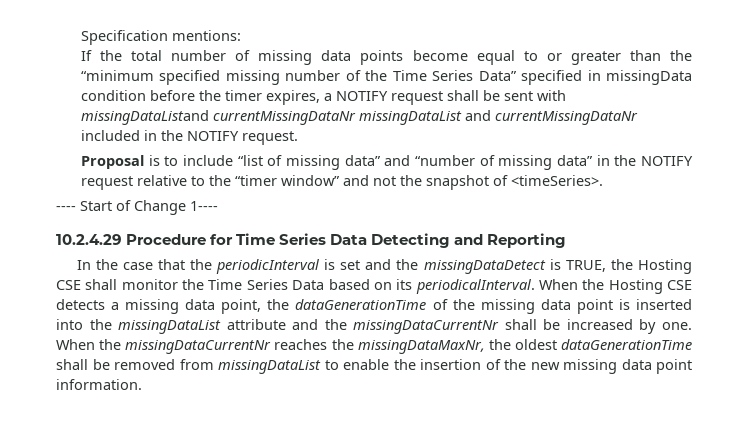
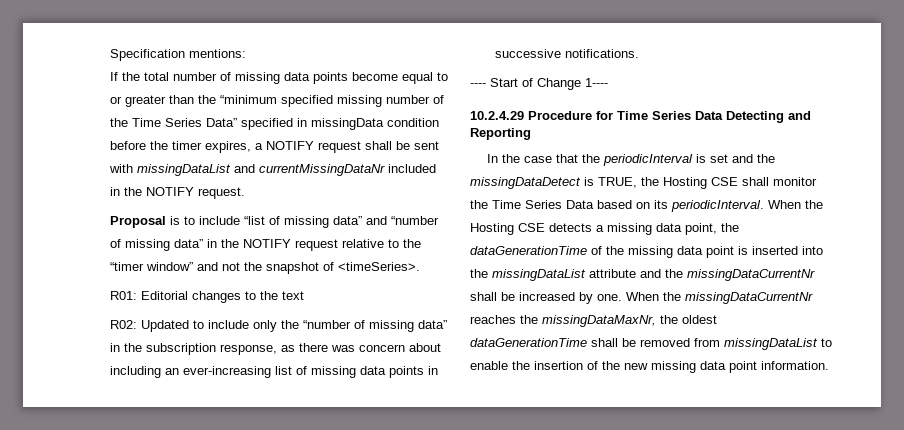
[80,110,356,125] missingDataListand currentMissingDataNr -> (133, 168) none
(603, 180) none -> [109,291,304,303] [109,320,447,332] [109,343,441,355] [109,366,438,378] [494,49,639,58] // R01: Editorial changes to the text // R02: Updated to include only the “number of missing data” in the subscription response, as there was concern about including an ever-increasing list of missing data points in successive notifications.
[415,279,535,294] periodicalInterval. -> [671,200,764,212] periodicInterval.

